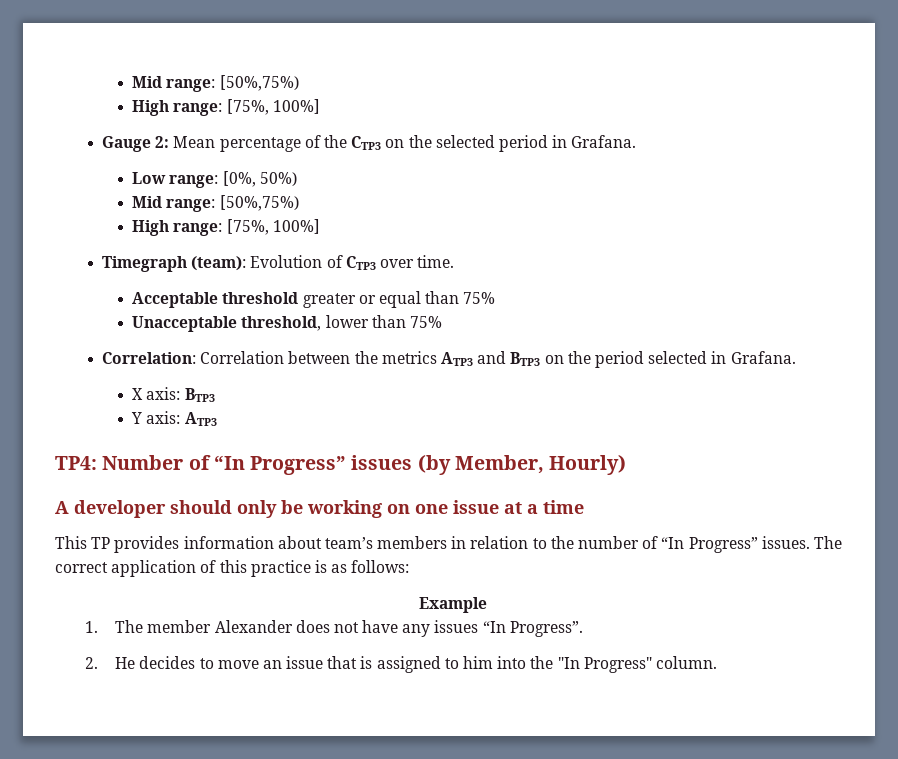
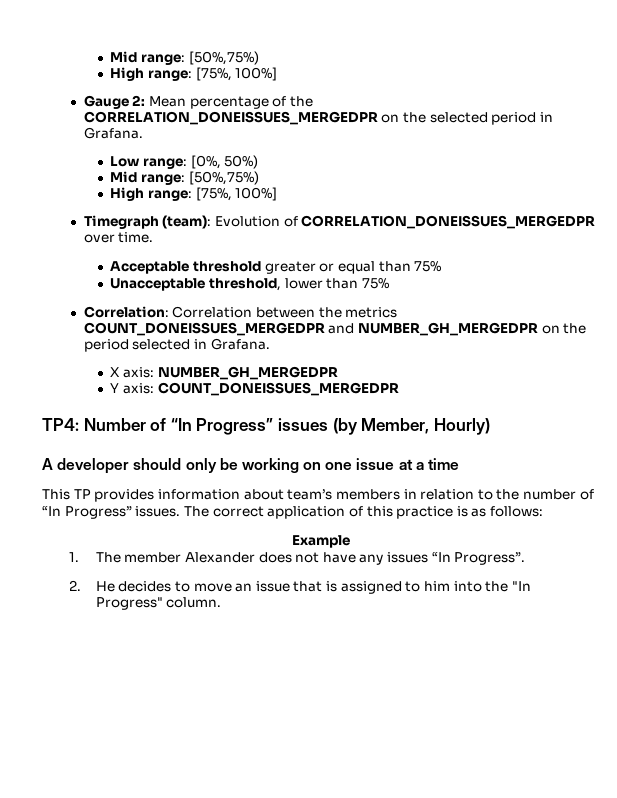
[351,136,382,150] CTP3 -> [83,111,378,125] CORRELATION_DONEISSUES_MERGEDPR
[345,256,376,270] CTP3 -> [301,215,596,229] CORRELATION_DONEISSUES_MERGEDPR
[441,351,541,366] ATP3 and BTP3 -> [83,322,538,336] COUNT_DONEISSUES_MERGEDPR and NUMBER_GH_MERGEDPR
[184,388,215,402] BTP3 -> [157,366,338,380] NUMBER_GH_MERGEDPR
[184,412,217,426] ATP3 -> [157,382,399,396] COUNT_DONEISSUES_MERGEDPR

